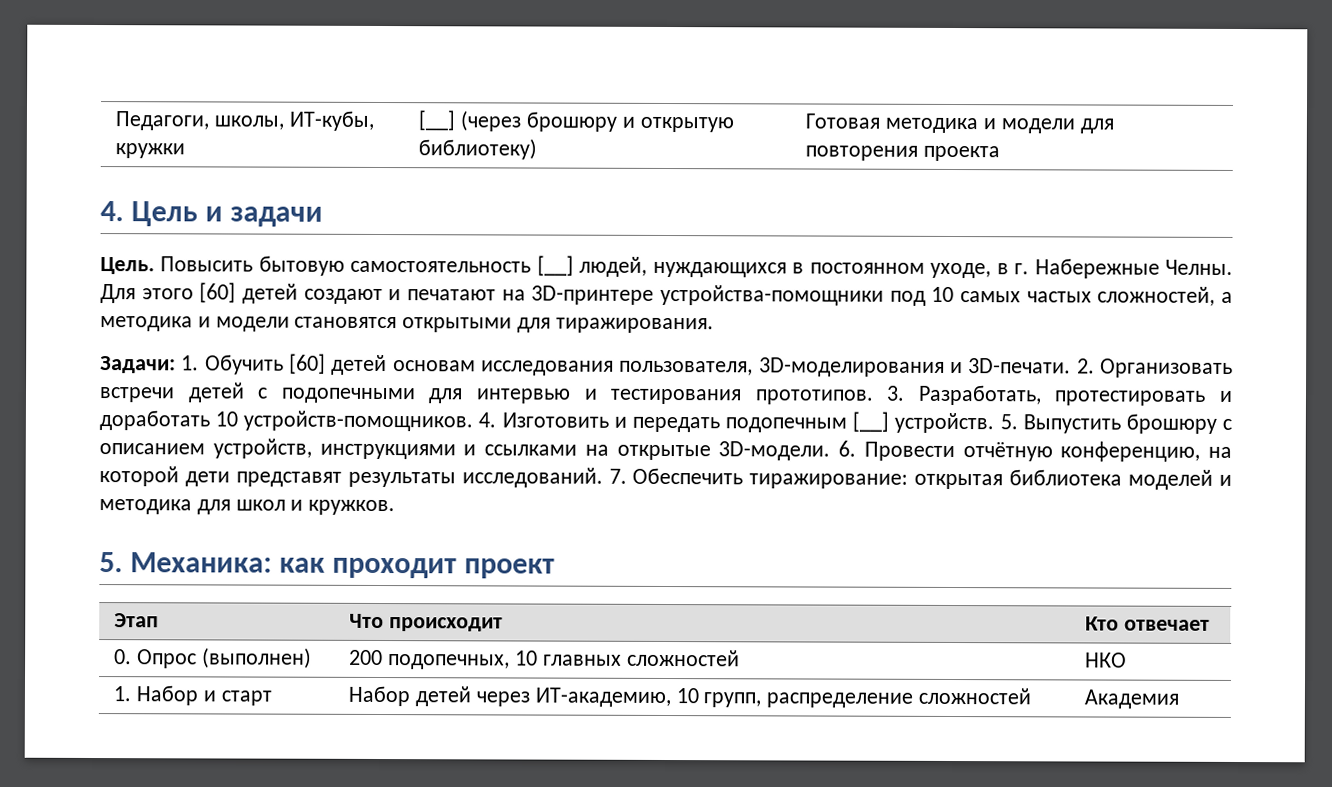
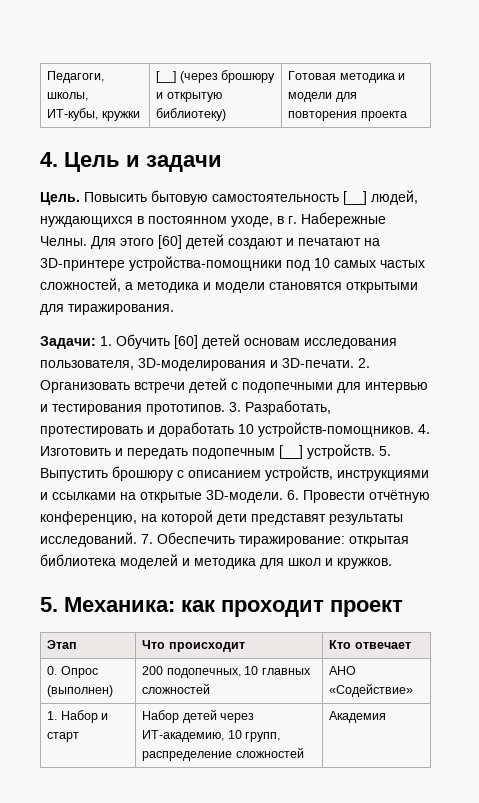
[1085,652,1128,668] НКО -> [329,666,357,675] [329,683,414,697] АНО «Содействие»

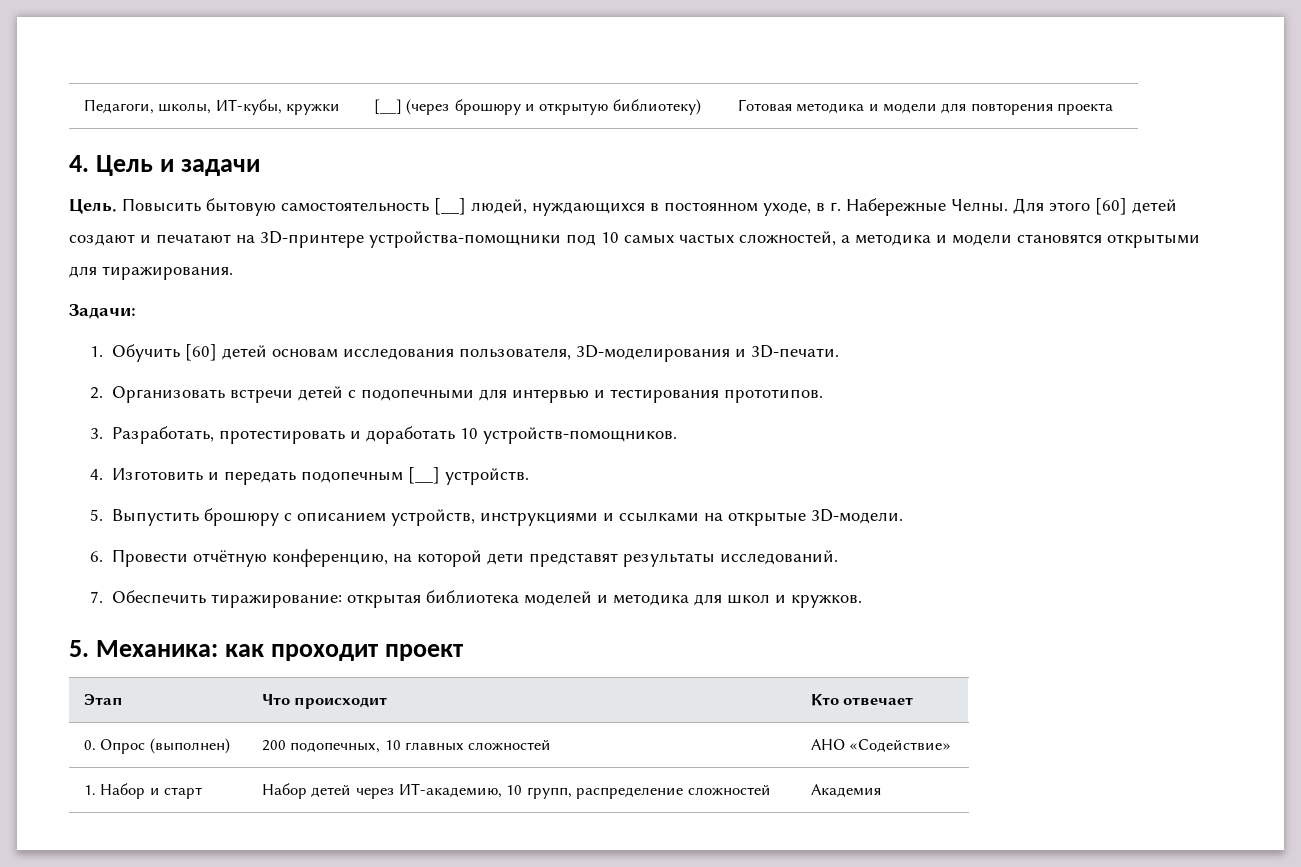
(96, 342) none -> (136, 311) //
(354, 363) none -> (840, 351) //
(225, 409) none -> (824, 396) //
(414, 429) none -> (678, 435) //
(375, 451) none -> (530, 476) //
(283, 496) none -> (904, 516) //
(137, 539) none -> (839, 557) //

